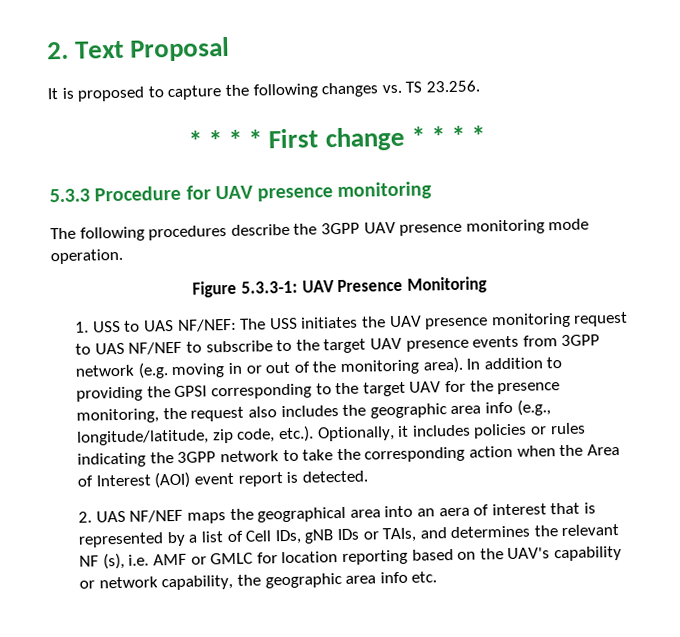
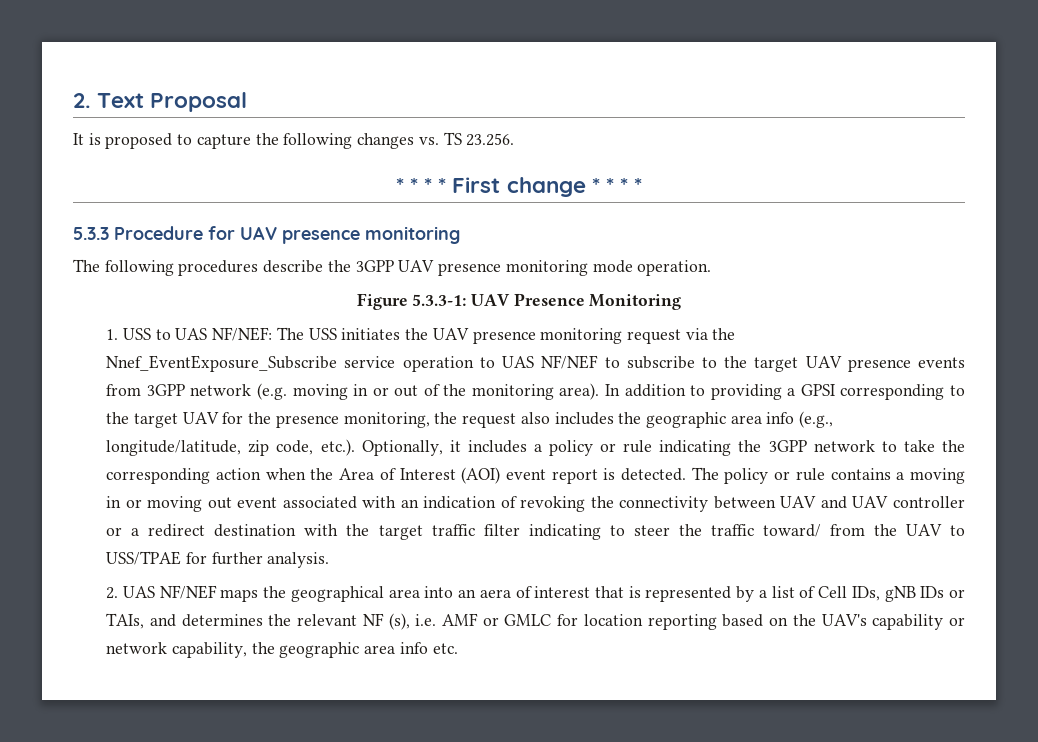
(629, 319) none -> [685,328,736,340] [106,355,474,372] via the Nnef_EventExposure_Subscribe service operation
[146,386,171,398] the -> [787,388,796,396] a
[473,422,586,439] policies or rules -> [533,440,653,456] a policy or rule
(368, 476) none -> [691,467,965,484] [106,496,965,512] [106,524,966,540] [106,551,330,568] The policy or rule contains a moving in or moving out event associated with an indication of revoking the connectivity between UAV and UAV controller or a redirect destination with the target traffic filter indicating to steer the traffic toward/ from the UAV to USS/TPAE for further analysis.

